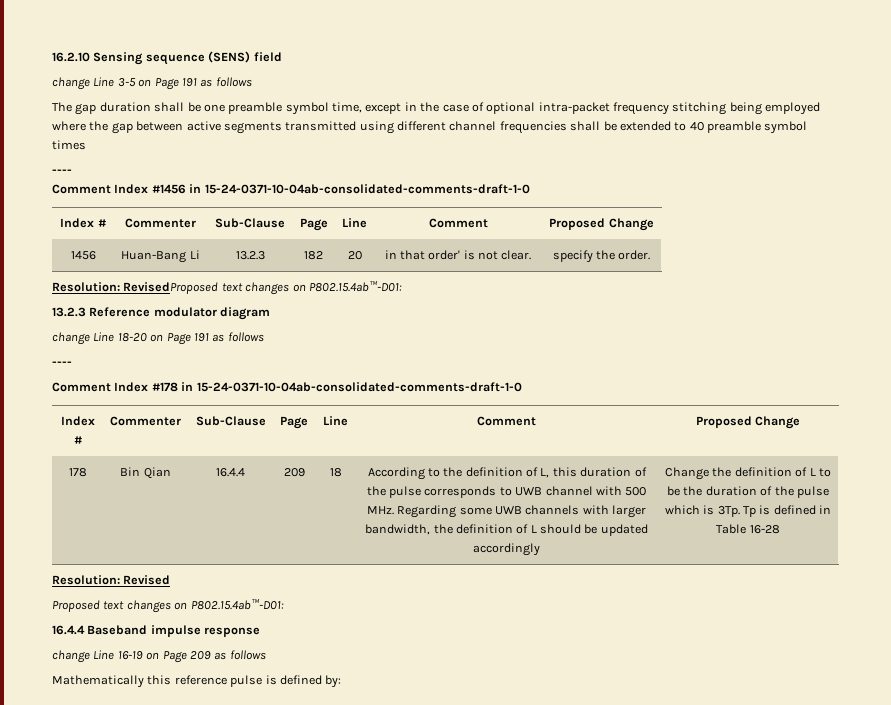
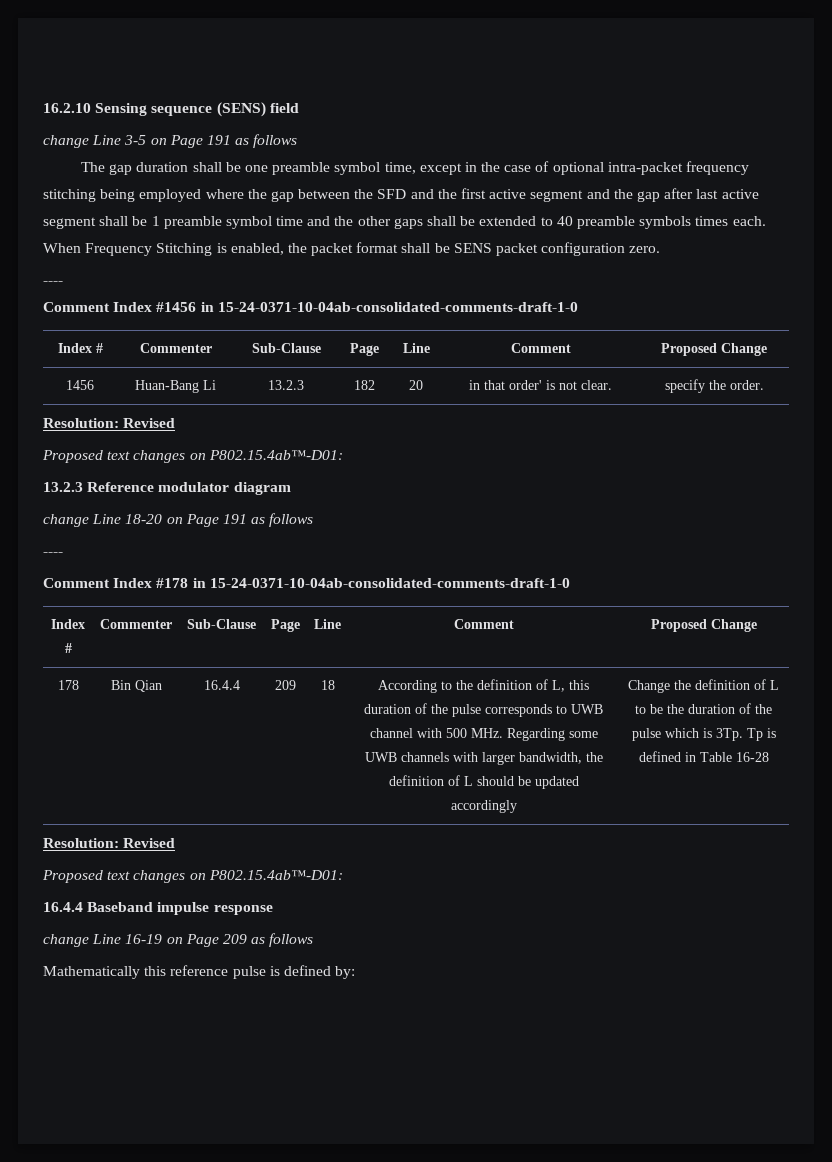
[186,121,567,134] active segments transmitted using different channel frequencies -> [354,188,759,202] [43,216,423,229] the SFD and the first active segment and the gap after last active segment shall be 1 preamble symbol time and the other gaps
[764,121,808,134] symbol -> [639,216,692,229] symbols
(86, 145) none -> [732,216,766,226] [43,242,661,256] each. When Frequency Stitching is enabled, the packet format shall be SENS packet configuration zero.
[123,282,219,294] RevisedProposed -> [123,418,176,428] [42,450,103,463] Revised // Proposed

